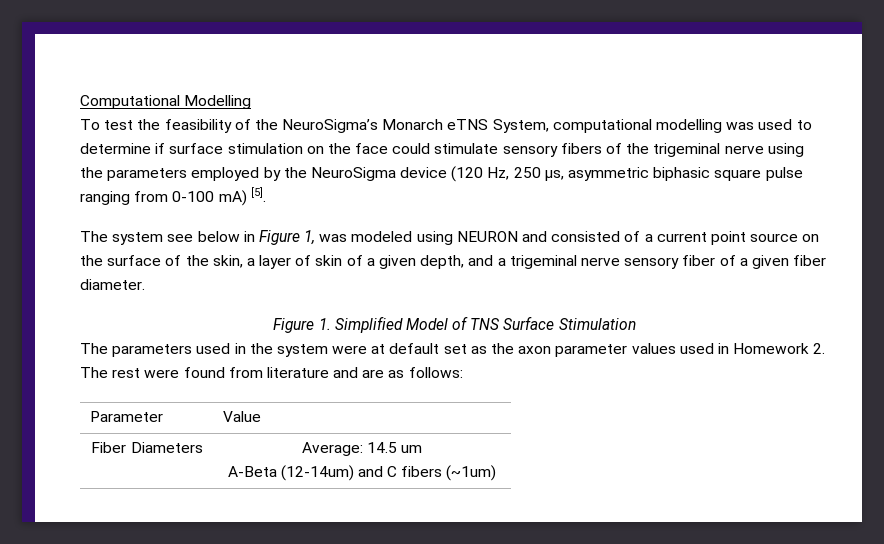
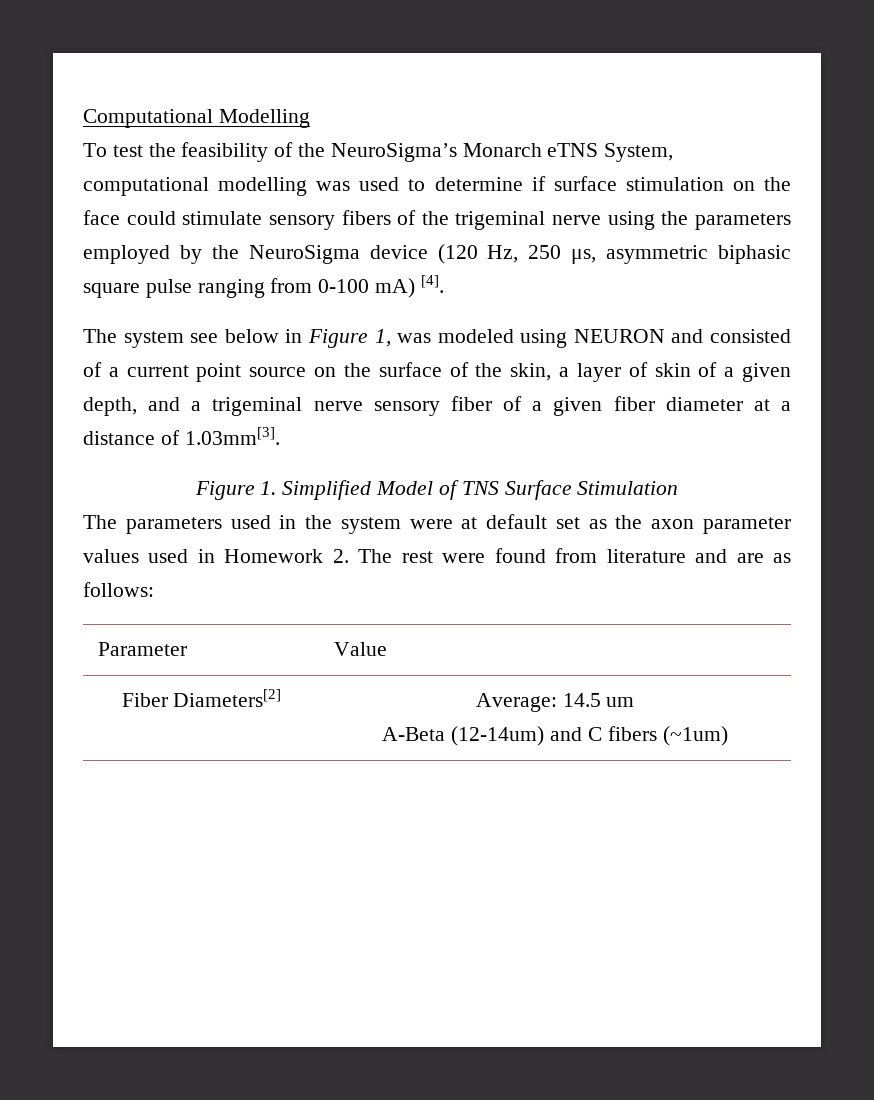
[250,187,266,202] [5]. -> [420,275,444,293] [4].
[80,279,145,290] diameter. -> [665,397,791,411] [83,427,280,445] diameter at a distance of 1.03mm[3].
[130,442,203,453] Diameters -> [173,689,282,707] Diameters[2]

